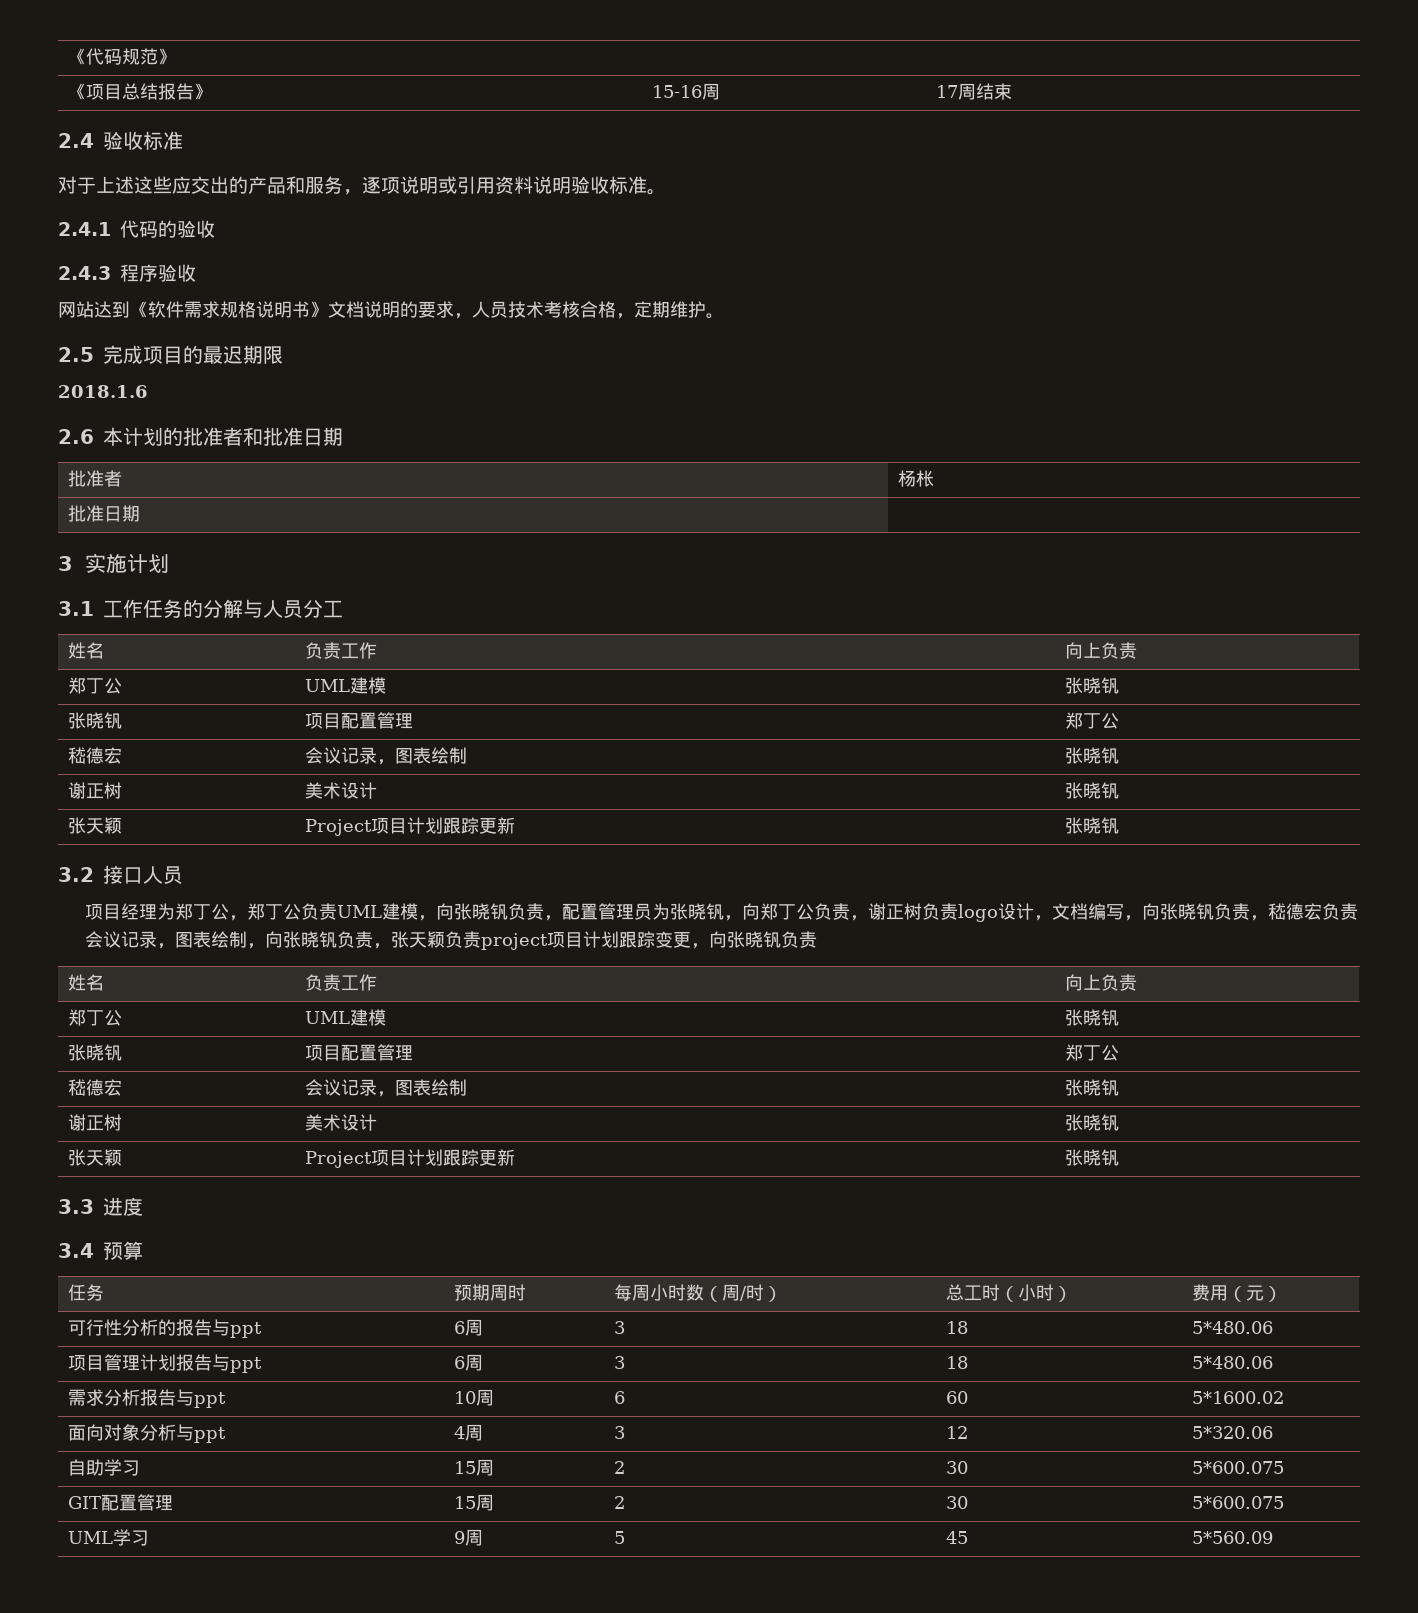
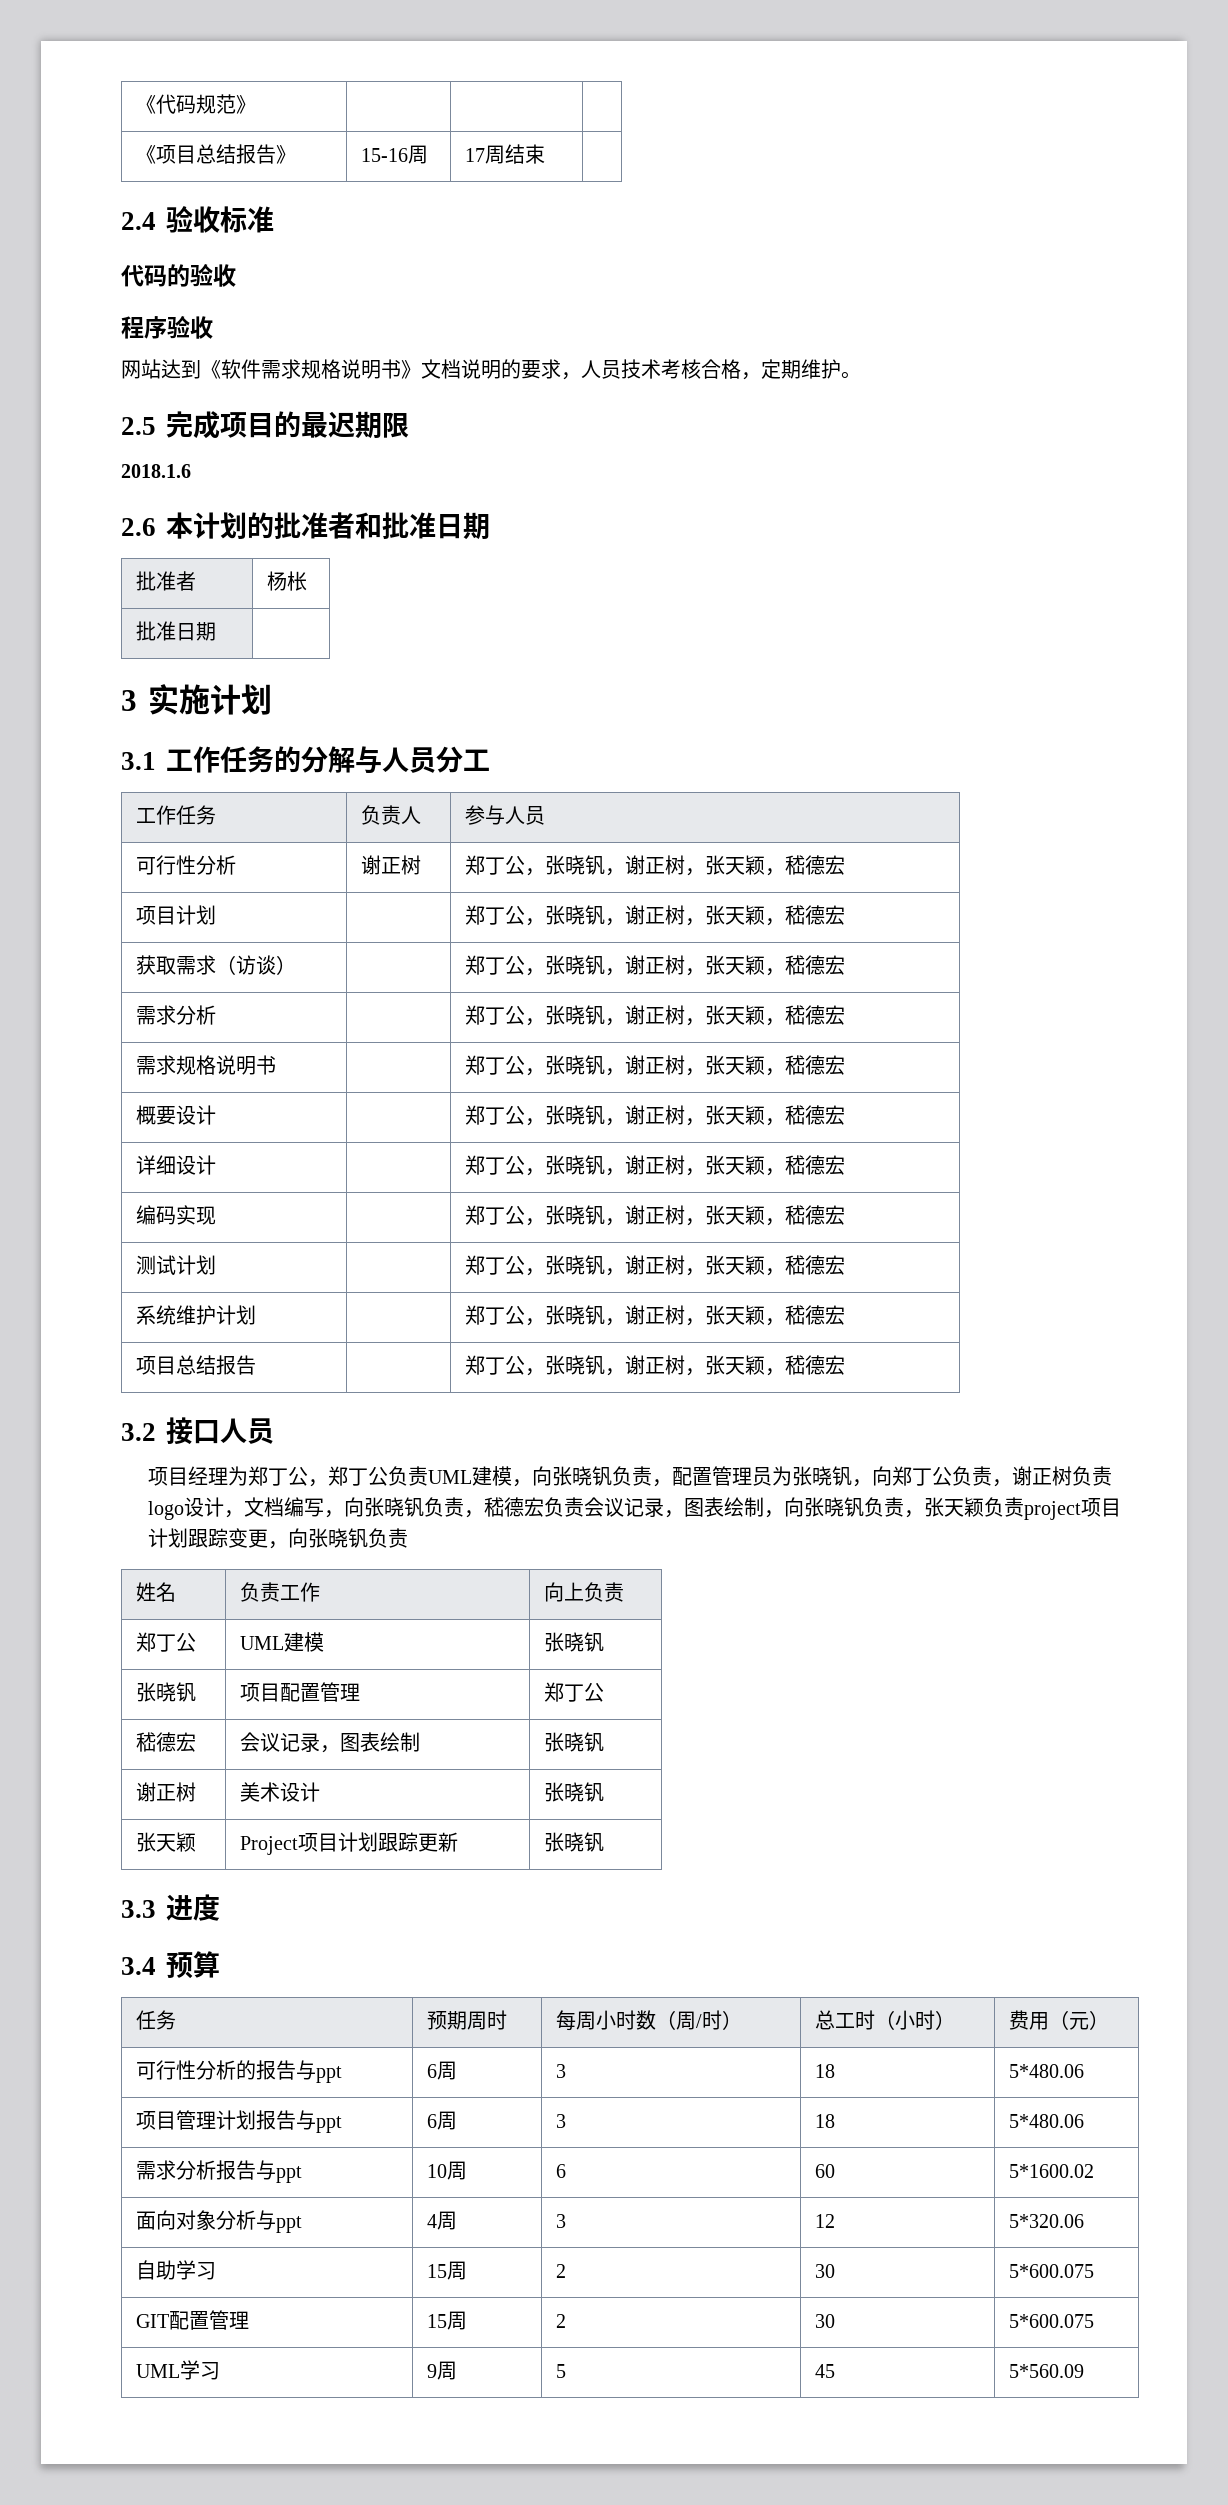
[58,176,666,195] [58,222,111,236] 对于上述这些应交出的产品和服务，逐项说明或引用资料说明验收标准。 // 2.4.1 -> (274, 219) none
[58,266,111,280] 2.4.3 -> (236, 275) none
[68,642,105,659] [305,642,378,659] [1065,642,1138,659] [68,677,123,694] [305,677,387,694] [1065,677,1120,694] [68,712,123,729] [305,712,414,729] [1065,712,1120,729] [68,747,123,764] [305,747,468,765] [1065,747,1120,764] [68,782,123,799] [305,782,378,799] [1065,782,1120,799] [68,817,123,834] [305,817,516,836] [1065,817,1120,834] 姓名 | 负责工作 | 向上负责 // 郑丁公 | UML建模 | 张晓钒 // 张晓钒 | 项目配置管理 | 郑丁公 // 嵇德宏 | 会议记录，图表绘制 | 张晓钒 // 谢正树 | 美术设计 | 张晓钒 // 张天颖 | Project项目计划跟踪更新 | 张晓钒 -> [135,805,216,825] [360,805,421,825] [464,805,545,825] [135,855,236,875] [360,855,421,875] [464,855,845,876] [135,905,216,925] [464,905,845,926] [135,955,296,975] [464,955,845,976] [135,1005,216,1025] [464,1005,845,1026] [135,1055,276,1075] [464,1055,845,1076] [135,1105,216,1125] [464,1105,845,1126] [135,1155,216,1175] [464,1155,845,1176] [135,1205,216,1225] [464,1205,845,1226] [135,1255,216,1275] [464,1255,845,1276] [135,1305,256,1325] [464,1305,845,1326] [135,1355,256,1375] [464,1355,845,1376] 工作任务 | 负责人 | 参与人员 // 可行性分析 | 谢正树 | 郑丁公，张晓钒，谢正树，张天颖，嵇德宏 // 项目计划 | | 郑丁公，张晓钒，谢正树，张天颖，嵇德宏 // 获取需求（访谈） | | 郑丁公，张晓钒，谢正树，张天颖，嵇德宏 // 需求分析 | | 郑丁公，张晓钒，谢正树，张天颖，嵇德宏 // 需求规格说明书 | | 郑丁公，张晓钒，谢正树，张天颖，嵇德宏 // 概要设计 | | 郑丁公，张晓钒，谢正树，张天颖，嵇德宏 // 详细设计 | | 郑丁公，张晓钒，谢正树，张天颖，嵇德宏 // 编码实现 | | 郑丁公，张晓钒，谢正树，张天颖，嵇德宏 // 测试计划 | | 郑丁公，张晓钒，谢正树，张天颖，嵇德宏 // 系统维护计划 | | 郑丁公，张晓钒，谢正树，张天颖，嵇德宏 // 项目总结报告 | | 郑丁公，张晓钒，谢正树，张天颖，嵇德宏

